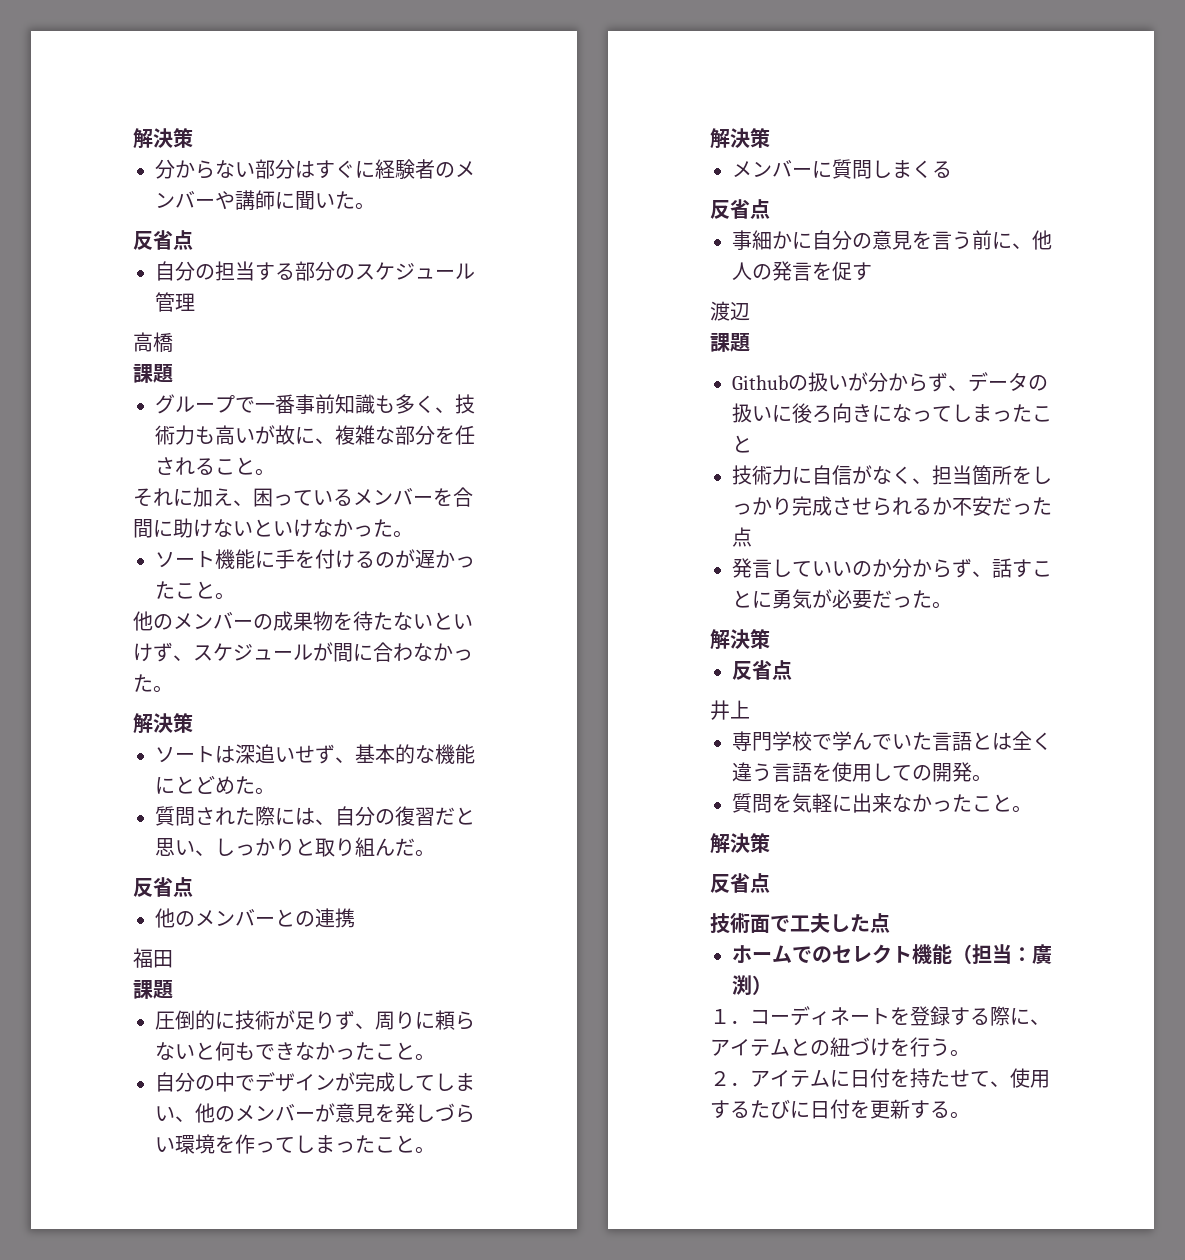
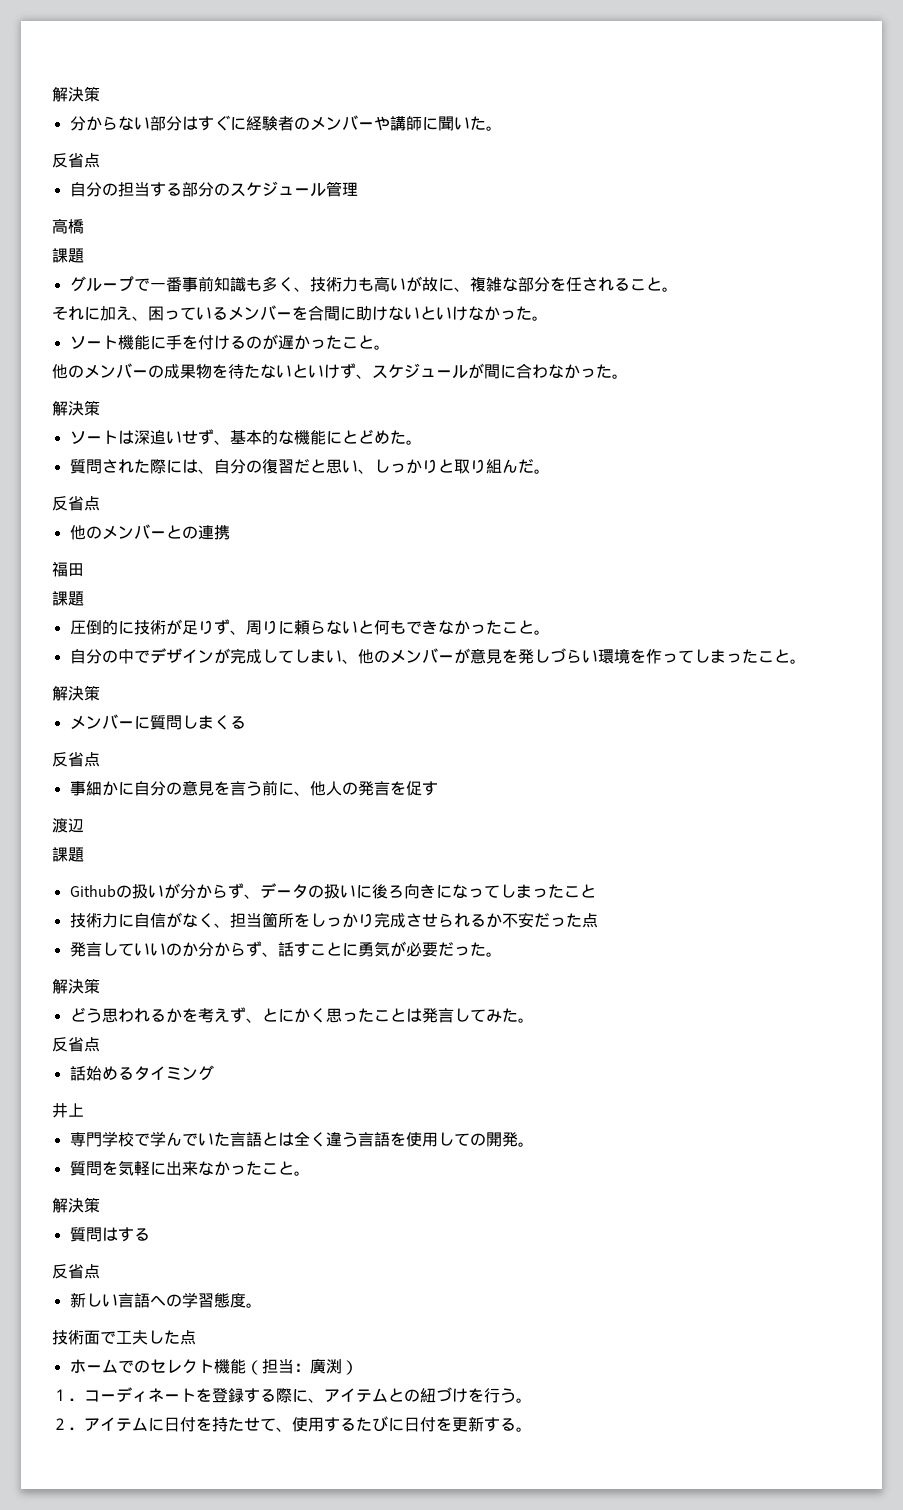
[732,660,792,680] 反省点 -> [69,1007,534,1023] [52,1037,100,1052] [69,1065,214,1081] どう思われるかを考えず、とにかく思ったことは発言してみた。 // 反省点 // 話始めるタイミング
[710,873,770,893] // 反省点 -> [69,1227,150,1242] [52,1264,100,1279] [69,1292,262,1308] // 質問はする // 反省点 // 新しい言語への学習態度。

